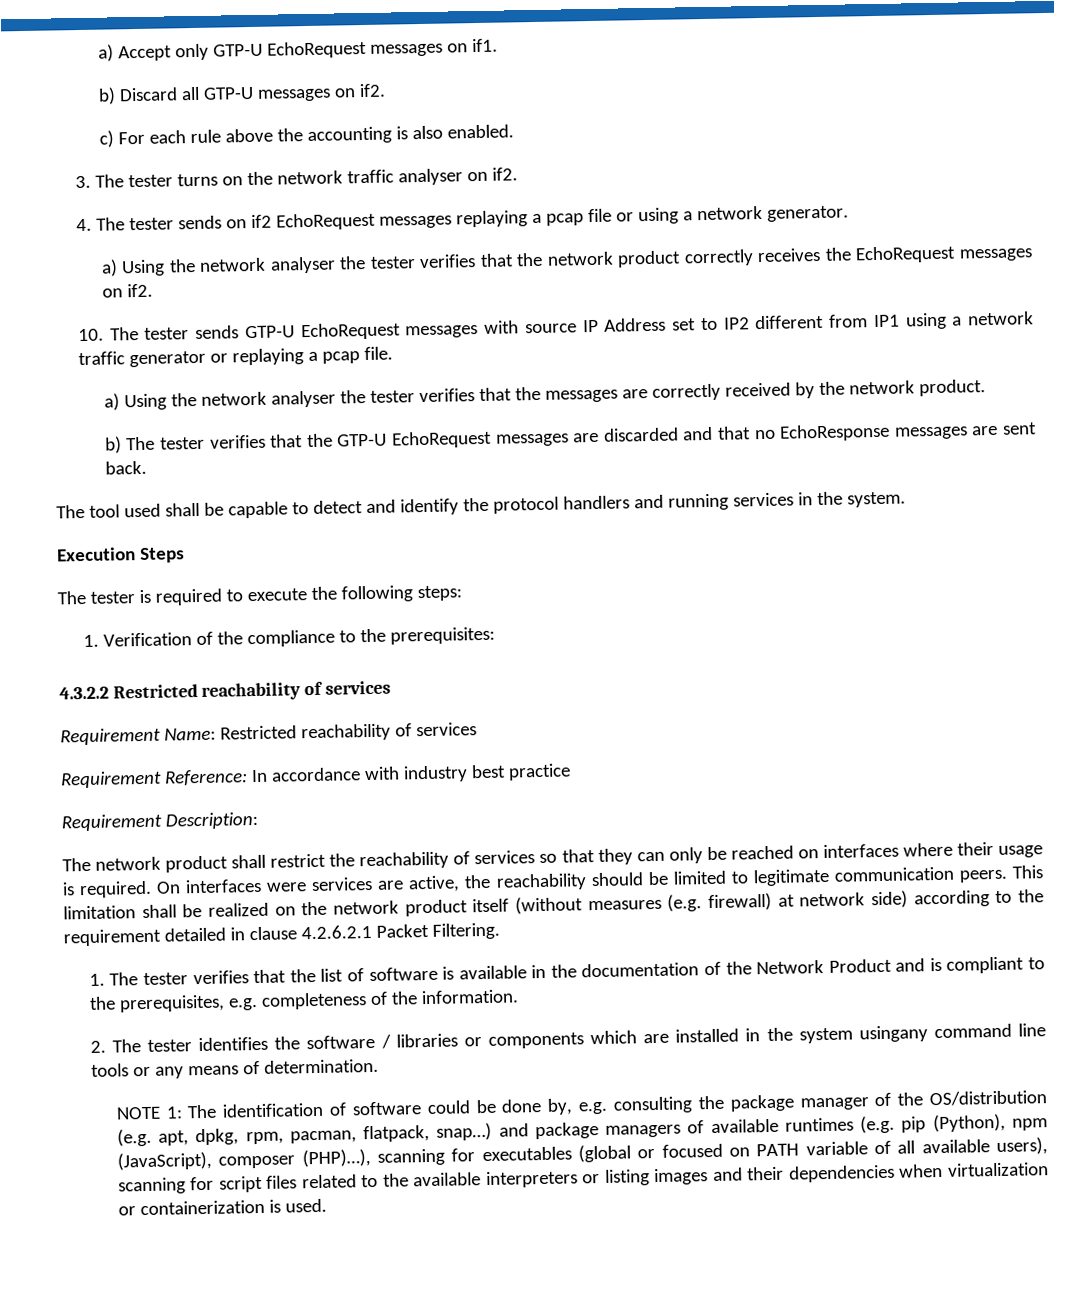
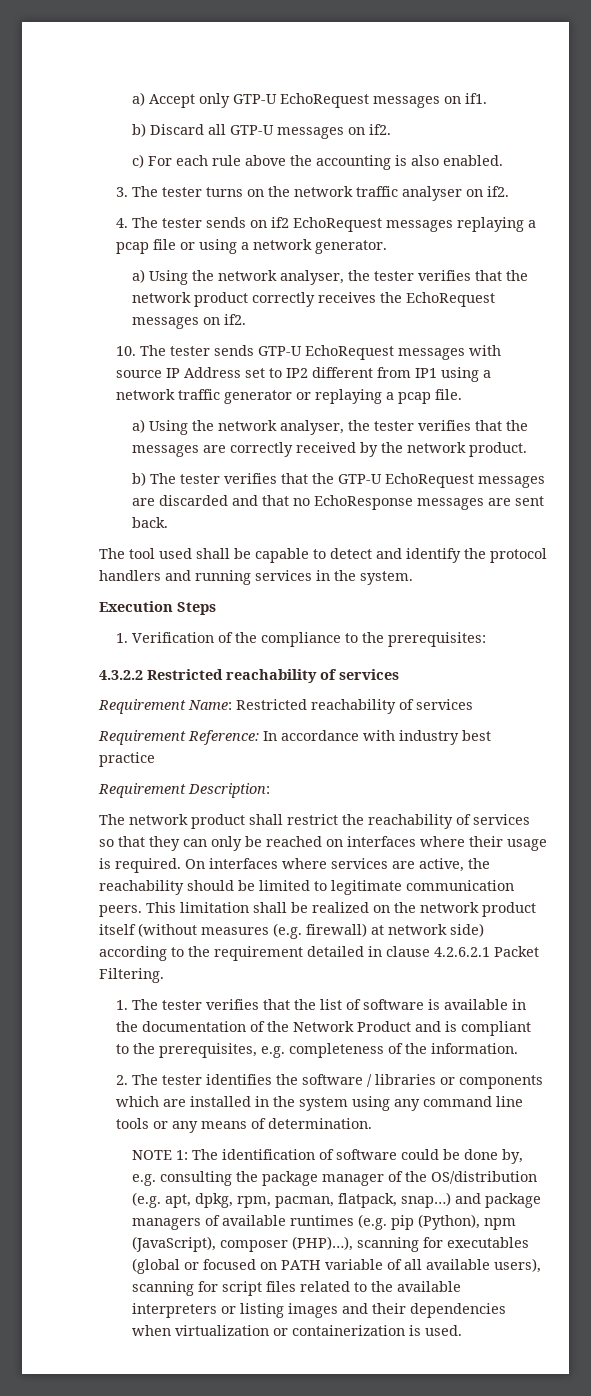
[269,256,336,274] analyser -> [280,270,345,285] analyser,
[270,390,336,408] analyser -> [280,420,345,435] analyser,
[57,585,462,606] // The tester is required to execute the following steps: -> (216, 608) none
[266,882,308,892] were -> [282,858,327,869] where
[858,1025,928,1043] usingany -> [351,1096,420,1111] using any

